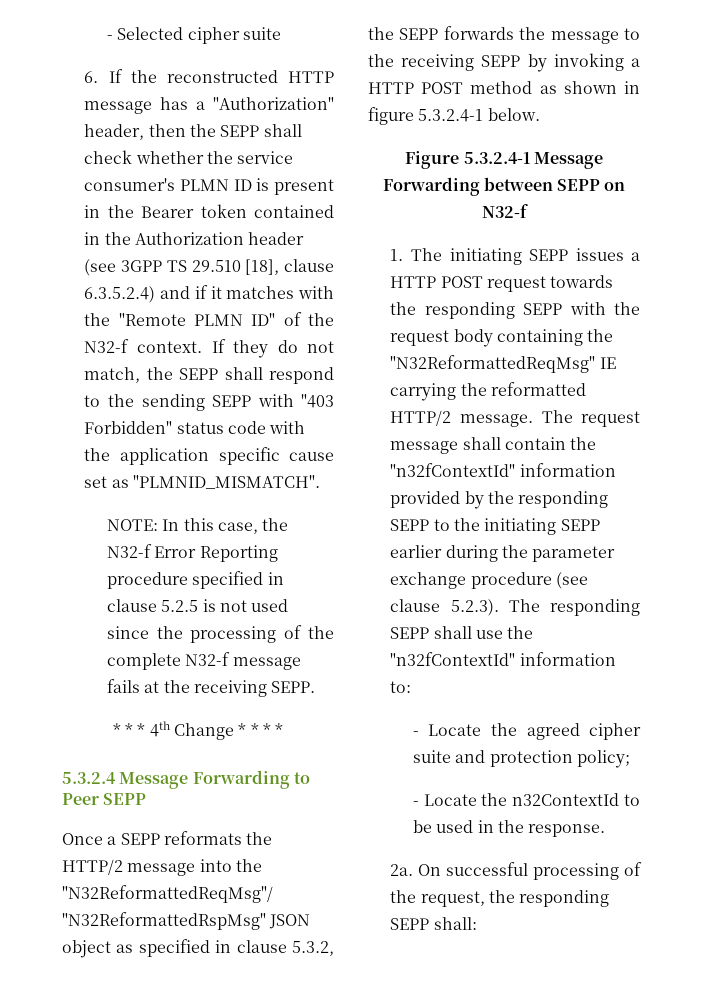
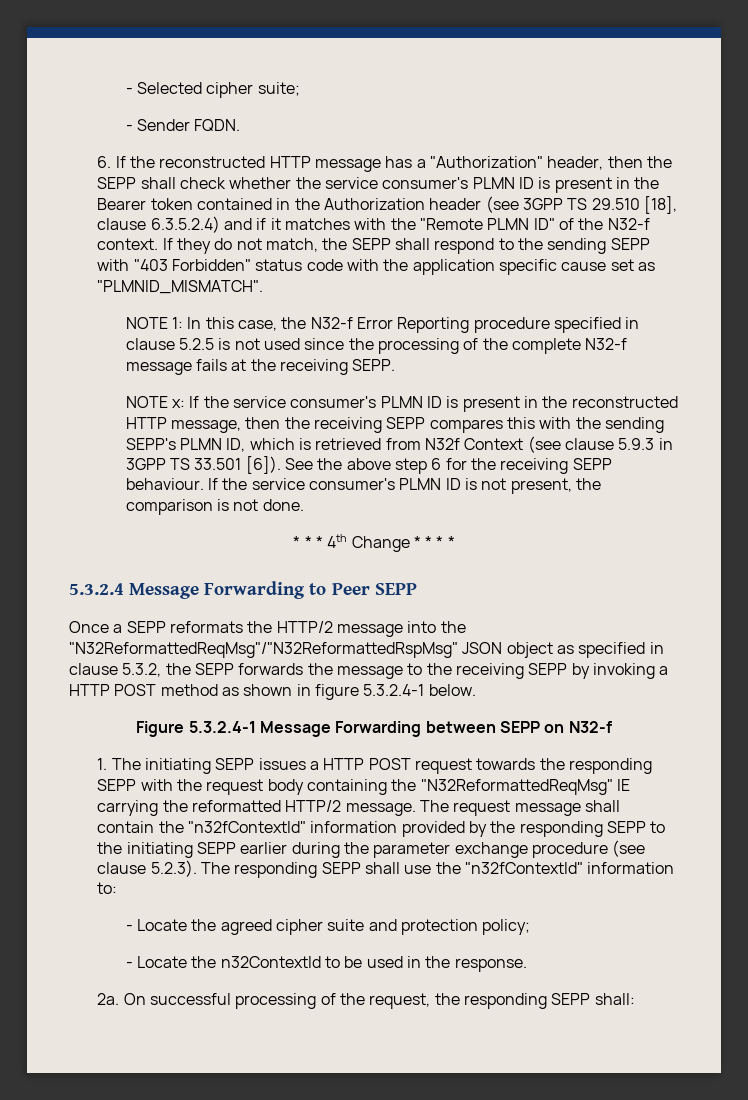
[242,27,281,40] suite -> [257,82,300,96] [125,119,241,132] suite; // - Sender FQDN.
[106,519,158,531] NOTE: -> [125,317,183,329] NOTE 1:
(316, 687) none -> [125,396,678,412] [125,417,664,433] [125,436,673,453] [125,456,612,474] [125,478,601,494] [125,499,304,515] // NOTE x: If the service consumer's PLMN ID is present in the reconstructed HTTP message, then the receiving SEPP compares this with the sending SEPP's PLMN ID, which is retrieved from N32f Context (see clause 5.9.3 in 3GPP TS 33.501 [6]). See the above step 6 for the receiving SEPP behaviour. If the service consumer's PLMN ID is not present, the comparison is not done.

